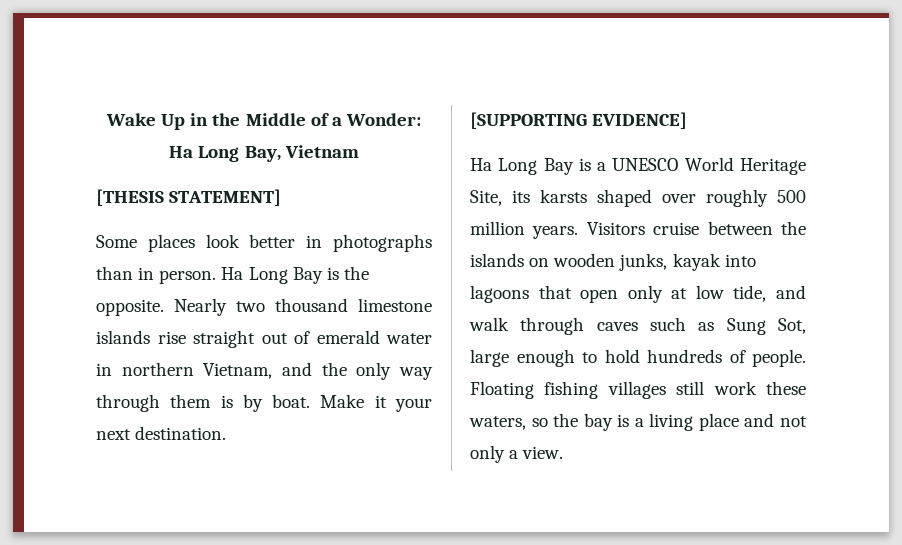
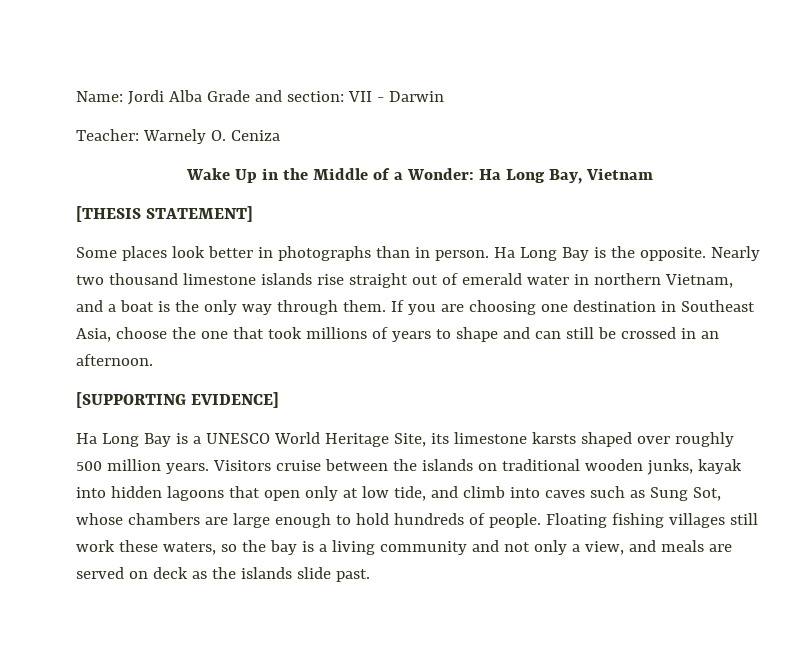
(106, 119) none -> [76,90,444,105] [76,129,280,144] Name: Jordi Alba Grade and section: VII - Darwin // Teacher: Warnely O. Ceniza //
(312, 369) none -> [107,300,170,312] a boat is
[170,394,432,412] [96,426,227,440] them is by boat. Make it your next destination. -> [342,300,755,315] [76,327,719,342] [76,354,153,366] them. If you are choosing one destination in Southeast Asia, choose the one that took millions of years to shape and can still be crossed in an afternoon.
(530, 196) none -> [453,432,527,444] limestone
(550, 262) none -> [501,459,580,471] traditional
(756, 260) none -> [110,486,162,498] hidden
[469,317,585,335] walk through -> [462,486,540,498] climb into
(806, 326) none -> [76,513,228,525] whose chambers are
[698,413,739,431] place -> [379,541,467,555] community
[522,446,564,459] view. -> [584,540,732,555] [76,567,370,582] view, and meals are served on deck as the islands slide past.

